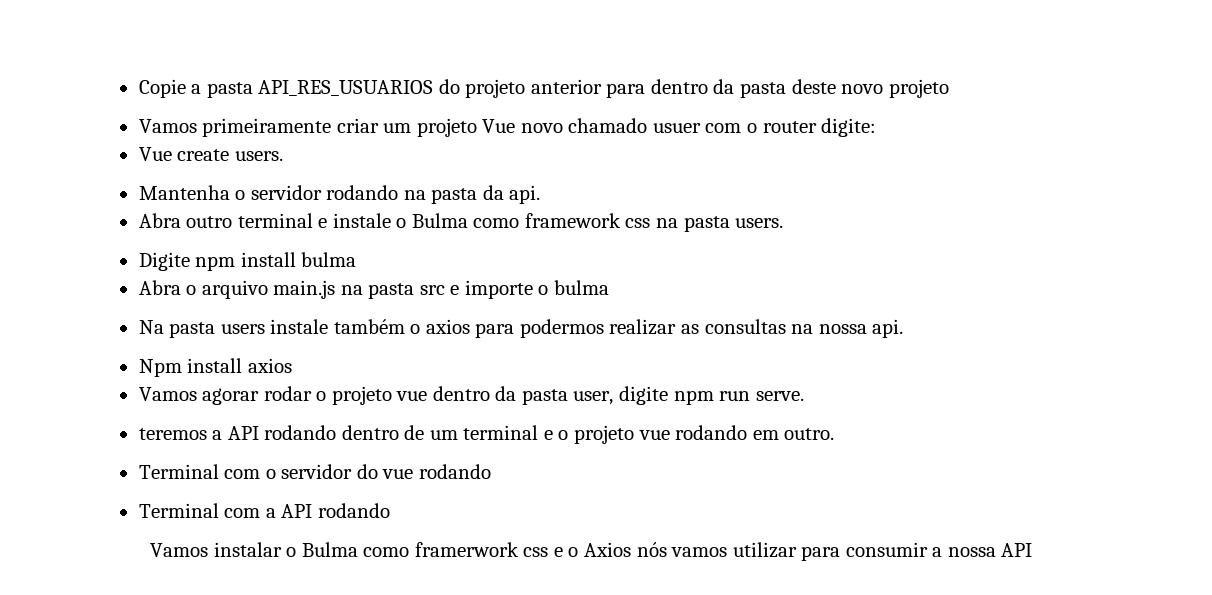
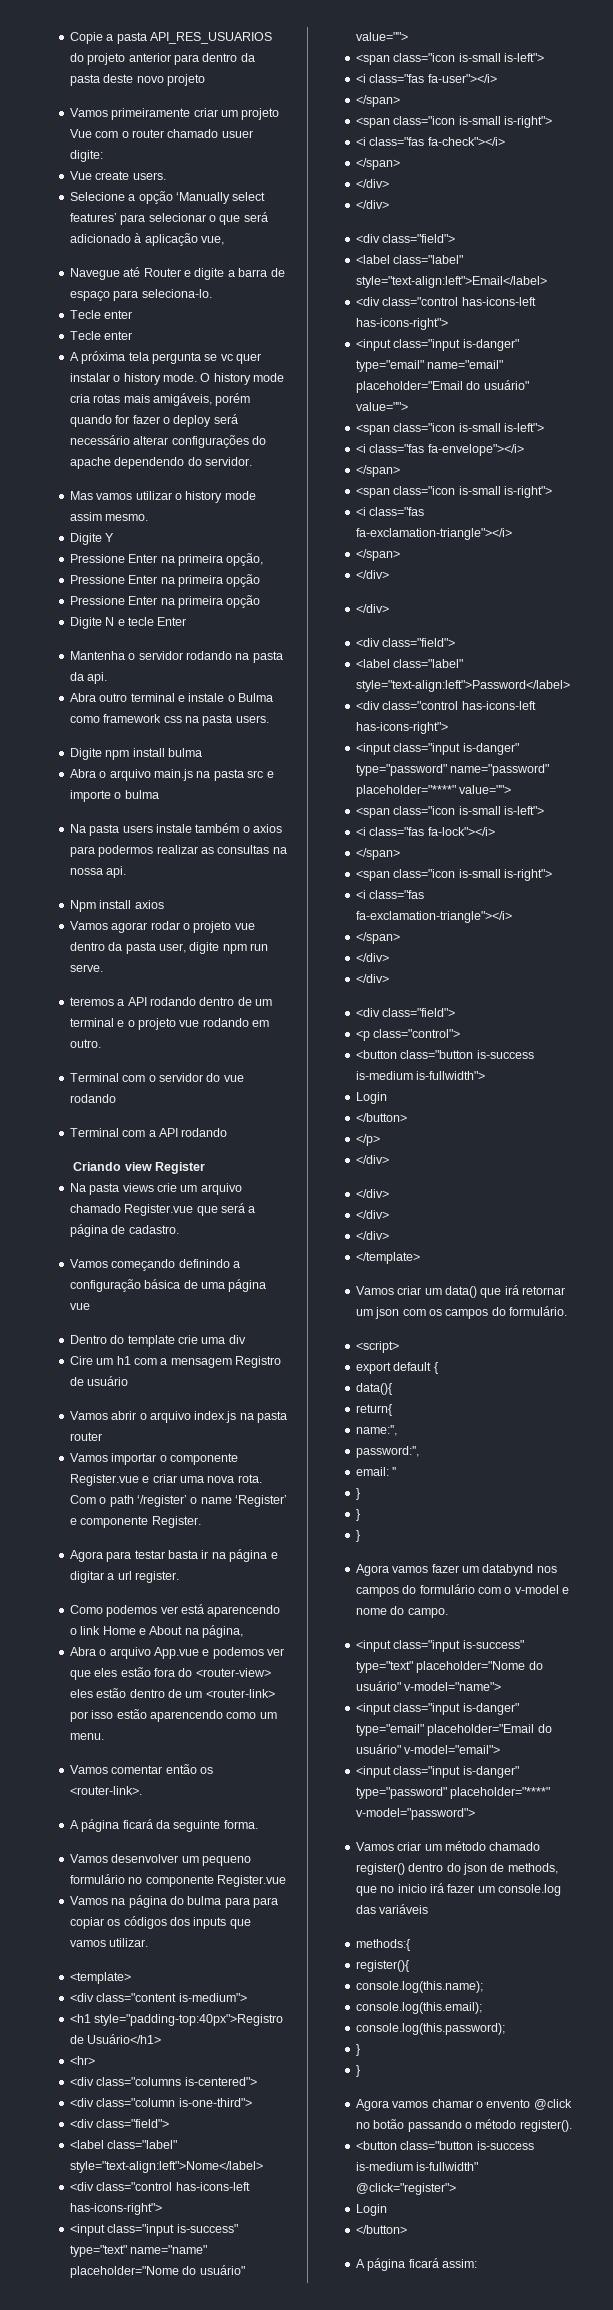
[520,118,701,133] novo chamado usuer -> (92, 133) none
(817, 127) none -> [167,129,253,138] chamado usuer
(283, 156) none -> [69,191,266,204] [69,212,268,225] [69,233,225,246] [69,267,285,280] [69,289,212,301] [69,310,133,319] [69,331,133,340] [69,351,262,364] [69,373,285,385] [69,393,251,406] [69,414,238,427] [69,435,267,448] [69,457,253,469] [69,491,256,503] [69,512,149,521] [69,533,115,545] [69,553,264,566] [69,574,261,587] [69,595,261,608] [69,617,187,629] // Selecione a opção ‘Manually select features’ para selecionar o que será adicionado à aplicação vue, // Navegue até Router e digite a barra de espaço para seleciona-lo. // Tecle enter // Tecle enter // A próxima tela pergunta se vc quer instalar o history mode. O history mode cria rotas mais amigáveis, porém quando for fazer o deploy será necessário alterar configurações do apache dependendo do servidor. // Mas vamos utilizar o history mode assim mesmo. // Digite Y // Pressione Enter na primeira opção, // Pressione Enter na primeira opção // Pressione Enter na primeira opção // Digite N e tecle Enter
[150,542,1033,561] Vamos instalar o Bulma como framerwork css e o Axios nós vamos utilizar para consumir a nossa API -> [73,1162,206,1174] [69,1183,242,1195] [69,1203,256,1216] [69,1224,179,1237] [69,1259,241,1271] [69,1279,267,1292] [69,1303,90,1310] [69,1335,246,1347] [69,1356,282,1368] [69,1376,129,1386] [69,1411,288,1423] [69,1432,102,1441] [69,1453,239,1465] [69,1474,262,1486] [69,1495,288,1507] [69,1516,201,1528] [69,1549,278,1562] [69,1571,180,1583] [69,1604,281,1617] [69,1625,244,1638] [69,1647,285,1659] [69,1667,271,1680] [69,1688,275,1698] [69,1709,277,1722] [69,1733,104,1740] [69,1764,214,1774] [69,1786,142,1795] [69,1819,258,1832] [69,1854,252,1866] [69,1874,287,1887] [69,1895,279,1908] [69,1916,251,1929] [69,1938,149,1947] [69,1972,131,1984] [69,1993,247,2002] [69,2014,284,2026] [69,2034,162,2044] [69,2056,95,2065] [69,2077,257,2086] [69,2098,252,2107] [69,2119,170,2128] [69,2140,178,2149] [69,2161,263,2173] [69,2182,250,2191] [69,2203,162,2215] [69,2224,238,2236] [69,2245,208,2257] [69,2265,245,2278] [355,32,408,41] [355,53,545,65] [355,74,497,83] [355,95,400,107] [355,116,553,128] [355,137,505,146] [355,158,400,170] [355,179,389,188] [355,200,389,209] [355,234,456,243] [355,255,464,264] [355,276,547,288] [355,297,536,306] [355,318,448,330] [355,339,519,351] [355,360,504,372] [355,380,529,393] [355,402,408,411] [355,423,545,435] [355,444,524,456] [355,465,400,477] [355,486,553,498] [355,507,425,516] [355,528,512,540] [355,549,400,561] [355,570,389,579] [355,604,389,613] [355,638,456,647] [355,659,464,668] [355,680,570,692] [355,701,536,710] [355,722,448,734] [355,743,519,755] [355,764,550,776] [355,785,512,797] [355,806,545,818] [355,827,495,836] [355,848,400,860] [355,869,553,881] [355,890,425,899] [355,911,512,923] [355,932,400,944] [355,953,389,962] [355,974,389,983] [355,1008,456,1017] [355,1029,461,1041] [355,1050,534,1059] [355,1071,486,1080] [355,1092,387,1104] [355,1113,407,1122] [355,1134,380,1146] [355,1155,389,1164] [355,1189,389,1198] [355,1210,389,1219] [355,1231,389,1240] [355,1252,420,1264] [355,1285,566,1298] [355,1306,568,1319] [355,1341,399,1353] [355,1362,438,1374] [355,1383,392,1395] [355,1404,392,1416] [355,1425,397,1436] [355,1446,419,1458] [355,1467,397,1476] [355,1488,360,1500] [355,1509,360,1521] [355,1530,360,1542] [355,1564,557,1576] [355,1584,570,1597] [355,1606,448,1618] [355,1640,524,1652] [355,1661,543,1673] [355,1681,502,1691] [355,1703,519,1715] [355,1724,552,1736] [355,1744,501,1754] [355,1766,519,1778] [355,1787,551,1799] [355,1808,475,1820] [355,1841,541,1851] [355,1863,558,1875] [355,1883,562,1896] [355,1904,429,1914] [355,1939,410,1951] [355,1960,409,1972] [355,1981,483,1993] [355,2002,482,2014] [355,2023,505,2035] [355,2044,360,2056] [355,2065,360,2077] [355,2099,572,2111] [355,2119,572,2132] [355,2141,534,2150] [355,2162,479,2171] [355,2183,456,2195] [355,2204,387,2216] [355,2225,407,2234] [355,2258,478,2271] Criando view Register // Na pasta views crie um arquivo chamado Register.vue que será a página de cadastro. // Vamos começando definindo a configuração básica de uma página vue // Dentro do template crie uma div // Cire um h1 com a mensagem Registro de usuário // Vamos abrir o arquivo index.js na pasta router // Vamos importar o componente Register.vue e criar uma nova rota. Com o path ‘/register’ o name ‘Register’ e componente Register. // Agora para testar basta ir na página e digitar a url register. // Como podemos ver está aparencendo o link Home e About na página, // Abra o arquivo App.vue e podemos ver que eles estão fora do <router-view> eles estão dentro de um <router-link> por isso estão aparencendo como um menu. // Vamos comentar então os <router-link>. // A página ficará da seguinte forma. // Vamos desenvolver um pequeno formulário no componente Register.vue // Vamos na página do bulma para para copiar os códigos dos inputs que vamos utilizar. // <template> // <div class="content is-medium"> // <h1 style="padding-top:40px">Registro de Usuário</h1> // <hr> // <div class="columns is-centered"> // <div class="column is-one-third"> // <div class="field"> // <label class="label" style="text-align:left">Nome</label> // <div class="control has-icons-left has-icons-right"> // <input class="input is-success" type="text" name="name" placeholder="Nome do usuário" value=""> // <span class="icon is-small is-left"> // <i class="fas fa-user"></i> // </span> // <span class="icon is-small is-right"> // <i class="fas fa-check"></i> // </span> // </div> // </div> // <div class="field"> // <label class="label" style="text-align:left">Email</label> // <div class="control has-icons-left has-icons-right"> // <input class="input is-danger" type="email" name="email" placeholder="Email do usuário" value=""> // <span class="icon is-small is-left"> // <i class="fas fa-envelope"></i> // </span> // <span class="icon is-small is-right"> // <i class="fas fa-exclamation-triangle"></i> // </span> // </div> // </div> // <div class="field"> // <label class="label" style="text-align:left">Password</label> // <div class="control has-icons-left has-icons-right"> // <input class="input is-danger" type="password" name="password" placeholder="****" value=""> // <span class="icon is-small is-left"> // <i class="fas fa-lock"></i> // </span> // <span class="icon is-small is-right"> // <i class="fas fa-exclamation-triangle"></i> // </span> // </div> // </div> // <div class="field"> // <p class="control"> // <button class="button is-success is-medium is-fullwidth"> // Login // </button> // </p> // </div> // </div> // </div> // </div> // </template> // Vamos criar um data() que irá retornar um json com os campos do formulário. // <script> // export default { // data(){ // return{ // name:'', // password:'', // email: '' // } // } // } // Agora vamos fazer um databynd nos campos do formulário com o v-model e nome do campo. // <input class="input is-success" type="text" placeholder="Nome do usuário" v-model="name"> // <input class="input is-danger" type="email" placeholder="Email do usuário" v-model="email"> // <input class="input is-danger" type="password" placeholder="****" v-model="password"> // Vamos criar um método chamado register() dentro do json de methods, que no inicio irá fazer um console.log das variáveis // methods:{ // register(){ // console.log(this.name); // console.log(this.email); // console.log(this.password); // } // } // Agora vamos chamar o envento @click no botão passando o método register(). // <button class="button is-success is-medium is-fullwidth" @click="register"> // Login // </button> // A página ficará assim:

